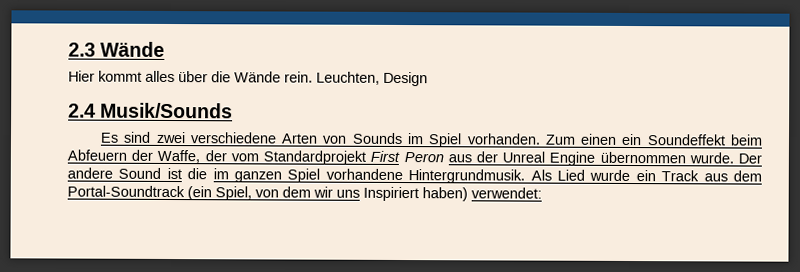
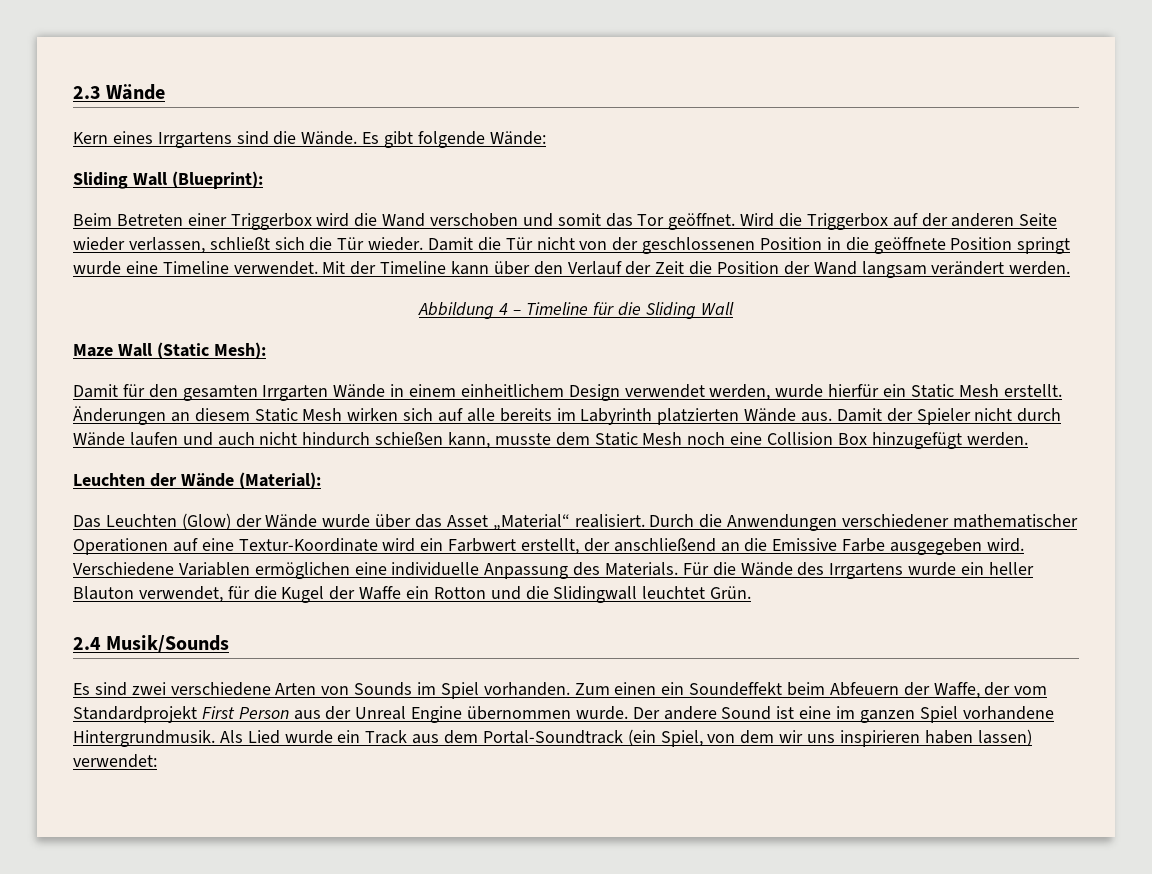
[68,70,428,87] Hier kommt alles über die Wände rein. Leuchten, Design -> [73,131,546,148] [73,171,263,189] [73,213,1058,230] [73,237,1071,254] [73,261,1071,278] [418,302,734,319] [73,342,266,359] [73,384,1062,401] [73,406,1062,425] [73,432,1028,449] [73,472,321,489] [73,513,1078,531] [73,538,1024,555] [73,562,1034,579] [73,586,752,603] Kern eines Irrgartens sind die Wände. Es gibt folgende Wände: // Sliding Wall (Blueprint): // Beim Betreten einer Triggerbox wird die Wand verschoben und somit das Tor geöffnet. Wird die Triggerbox auf der anderen Seite wieder verlassen, schließt sich die Tür wieder. Damit die Tür nicht von der geschlossenen Position in die geöffnete Position springt wurde eine Timeline verwendet. Mit der Timeline kann über den Verlauf der Zeit die Position der Wand langsam verändert werden. // Abbildung 4 – Timeline für die Sliding Wall // Maze Wall (Static Mesh): // Damit für den gesamten Irrgarten Wände in einem einheitlichem Design verwendet werden, wurde hierfür ein Static Mesh erstellt. Änderungen an diesem Static Mesh wirken sich auf alle bereits im Labyrinth platzierten Wände aus. Damit der Spieler nicht durch Wände laufen und auch nicht hindurch schießen kann, musste dem Static Mesh noch eine Collision Box hinzugefügt werden. // Leuchten der Wände (Material): // Das Leuchten (Glow) der Wände wurde über das Asset „Material“ realisiert. Durch die Anwendungen verschiedener mathematischer Operationen auf eine Textur-Koordinate wird ein Farbwert erstellt, der anschließend an die Emissive Farbe ausgegeben wird. Verschiedene Variablen ermöglichen eine individuelle Anpassung des Materials. Für die Wände des Irrgartens wurde ein heller Blauton verwendet, für die Kugel der Waffe ein Rotton und die Slidingwall leuchtet Grün.
[403,152,444,163] Peron -> [238,707,289,719] Person
[187,168,208,180] die -> [799,706,832,719] eine
[363,186,468,202] Inspiriert haben) -> [839,729,1032,747] inspirieren haben lassen)

